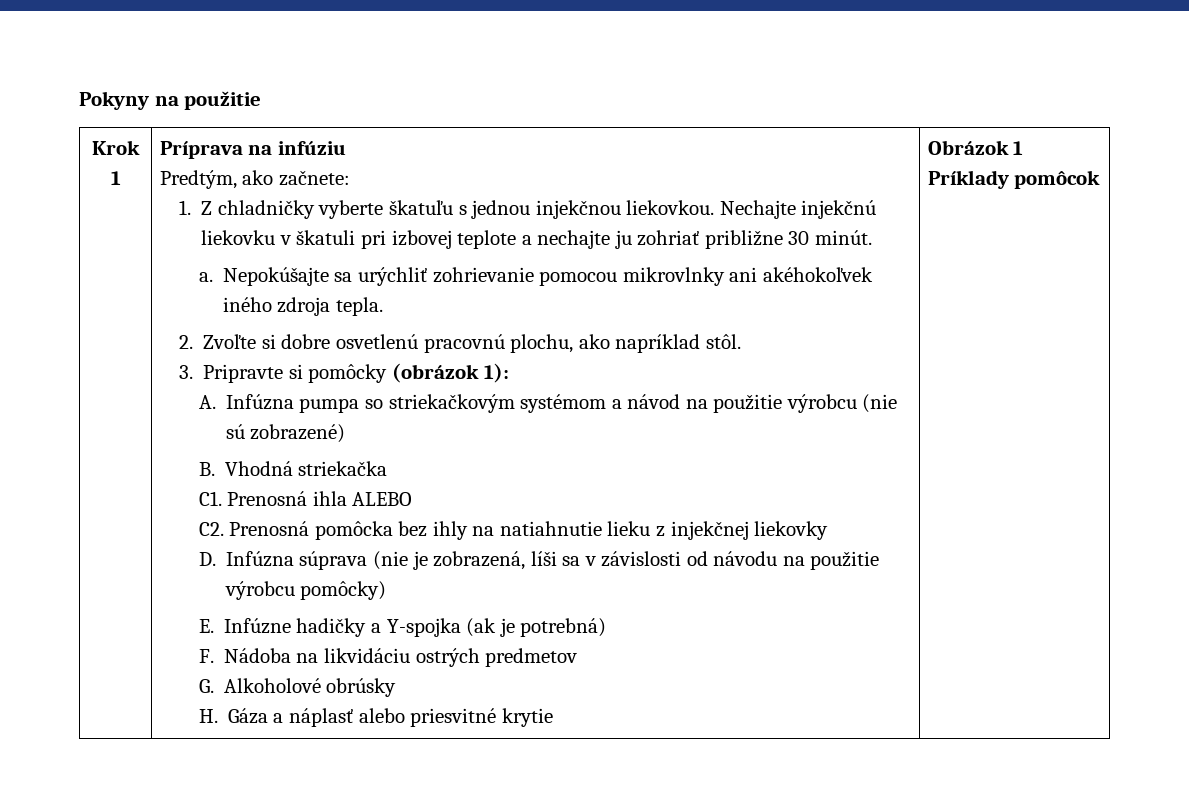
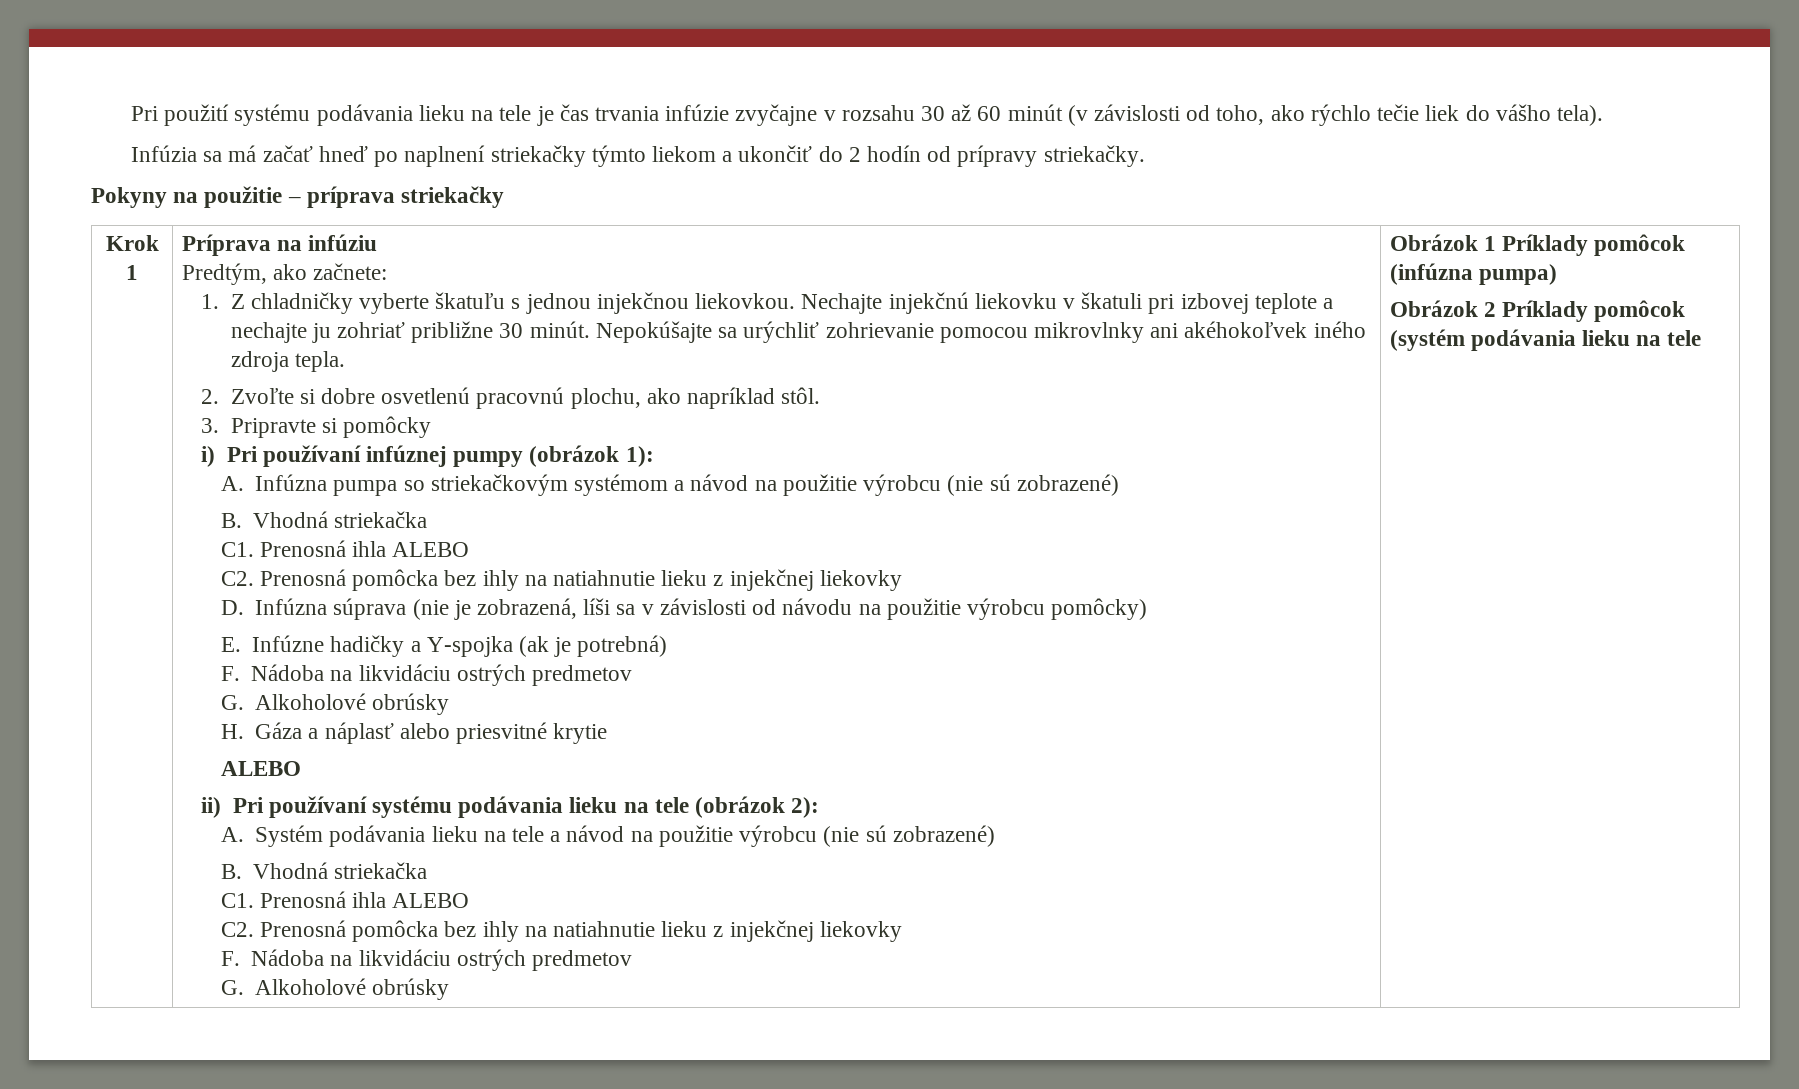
(79, 100) none -> [131,104,1603,126] [131,145,1145,167] Pri použití systému podávania lieku na tele je čas trvania infúzie zvyčajne v rozsahu 30 až 60 minút (v závislosti od toho, ako rýchlo tečie liek do vášho tela). // Infúzia sa má začať hneď po naplnení striekačky týmto liekom a ukončiť do 2 hodín od prípravy striekačky. //
(262, 100) none -> [287,186,505,208] – príprava striekačky
[198,272,213,282] // a. -> (590, 329) none
(388, 373) none -> [201,445,524,467] // i) Pri používaní infúznej pumpy
[927,140,1024,155] [927,170,1101,189] | Obrázok 1 Príklady pomôcok -> [220,761,301,776] [201,796,820,818] [220,825,995,847] [220,862,428,879] [220,891,470,908] [220,920,902,942] [220,949,633,971] [220,978,450,1000] [1389,234,1686,256] [1389,263,1557,285] [1389,300,1686,322] [1389,329,1702,351] // ALEBO // ii) Pri používaní systému podávania lieku na tele (obrázok 2): // A. Systém podávania lieku na tele a návod na použitie výrobcu (nie sú zobrazené) // B. Vhodná striekačka // C1. Prenosná ihla ALEBO // C2. Prenosná pomôcka bez ihly na natiahnutie lieku z injekčnej liekovky // F. Nádoba na likvidáciu ostrých predmetov // G. Alkoholové obrúsky | Obrázok 1 Príklady pomôcok (infúzna pumpa) // Obrázok 2 Príklady pomôcok (systém podávania lieku na tele

